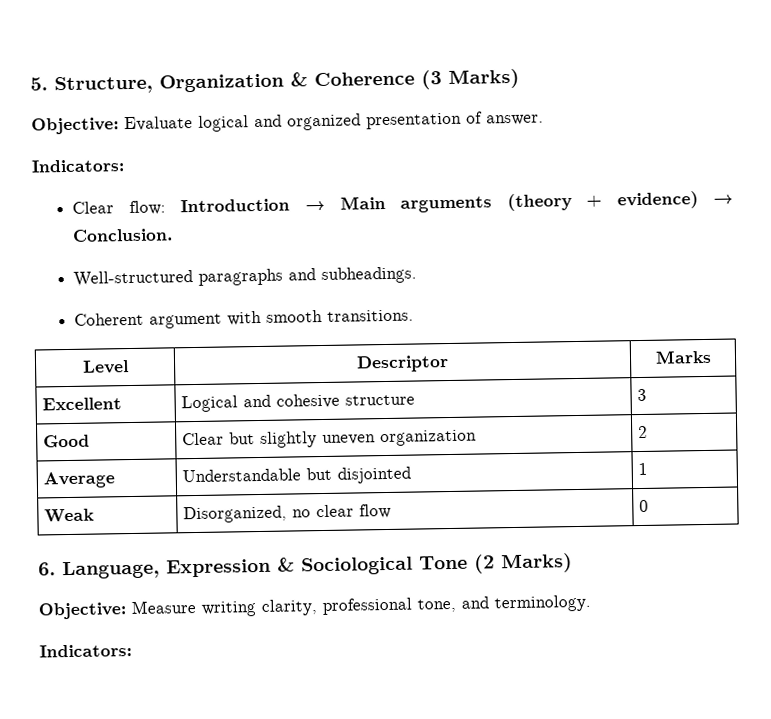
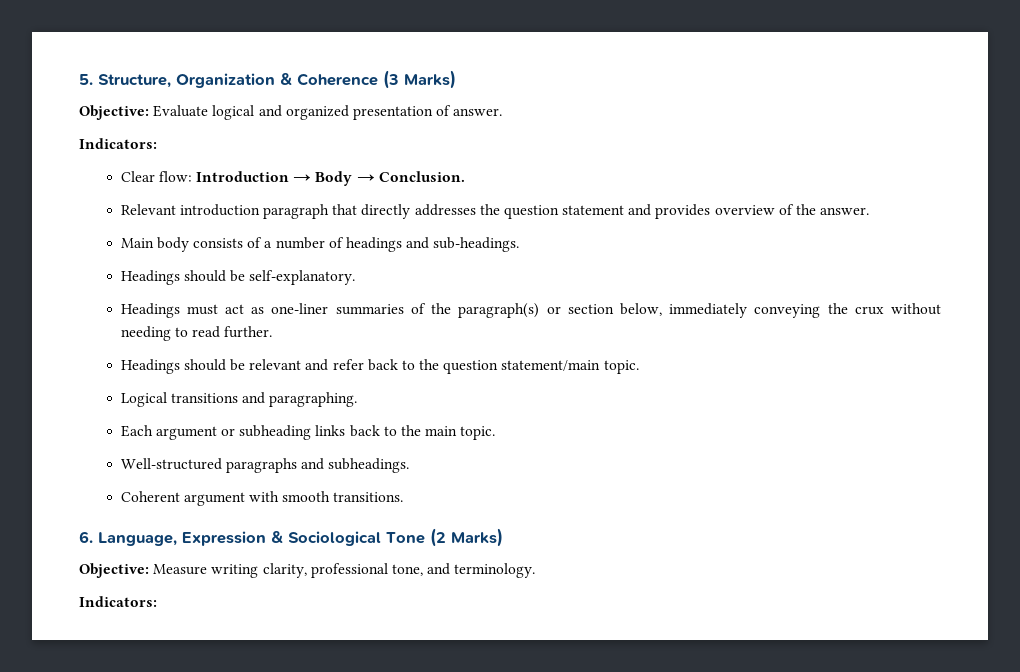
[339,191,735,213] [72,228,174,242] Main arguments (theory + evidence) → Conclusion. -> [315,171,465,186] [120,204,870,219] [120,237,520,252] [120,270,356,285] [120,303,941,318] [120,326,273,341] [120,359,639,374] [120,392,358,407] [120,425,496,440] Body → Conclusion. // Relevant introduction paragraph that directly addresses the question statement and provides overview of the answer. // Main body consists of a number of headings and sub-headings. // Headings should be self-explanatory. // Headings must act as one-liner summaries of the paragraph(s) or section below, immediately conveying the crux without needing to read further. // Headings should be relevant and refer back to the question statement/main topic. // Logical transitions and paragraphing. // Each argument or subheading links back to the main topic.
[81,360,129,374] [356,355,449,373] [654,349,712,364] [42,397,123,411] [181,393,416,413] [637,388,648,402] [43,434,91,448] [182,429,478,448] [638,425,649,439] [43,471,116,489] [182,466,412,484] [638,462,649,476] [44,508,95,523] [183,503,392,524] [639,499,650,513] // Level | Descriptor | Marks // Excellent | Logical and cohesive structure | 3 // Good | Clear but slightly uneven organization | 2 // Average | Understandable but disjointed | 1 // Weak | Disorganized, no clear flow | 0 -> (404, 497) none

